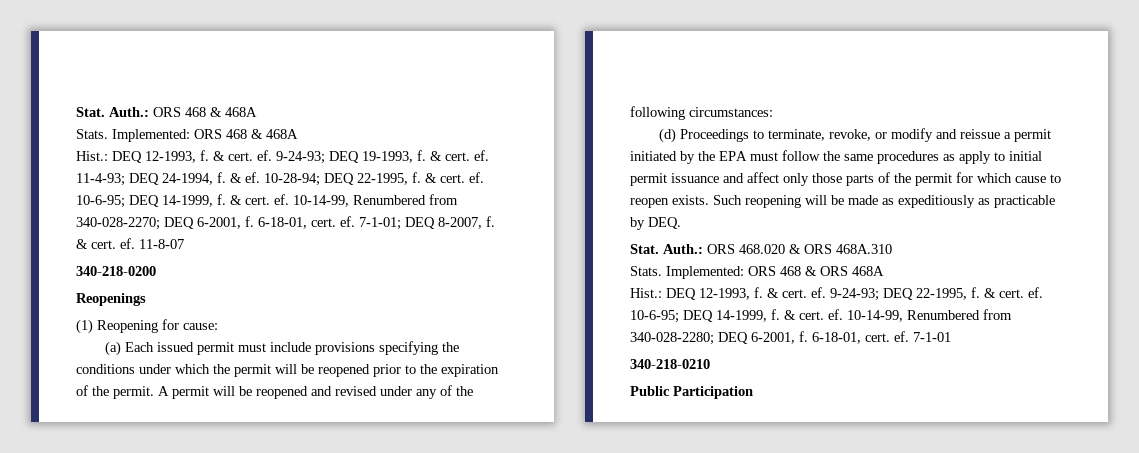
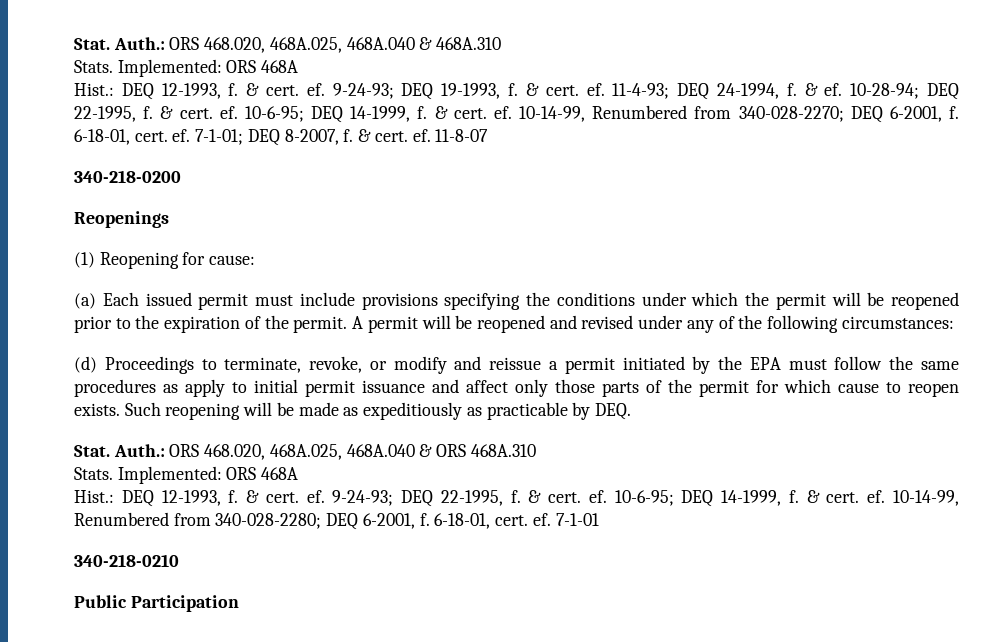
[76,107,257,117] [76,129,263,142] Stat. Auth.: ORS 468 & 468A // Stats. Implemented: ORS 468 & -> [74,37,502,53] [74,59,257,77] Stat. Auth.: ORS 468.020, 468A.025, 468A.040 & 468A.310 // Stats. Implemented: ORS
[739,244,785,254] 468.020 -> [204,444,415,460] 468.020, 468A.025, 468A.040
[780,266,848,276] 468 & ORS -> (257, 473) none

